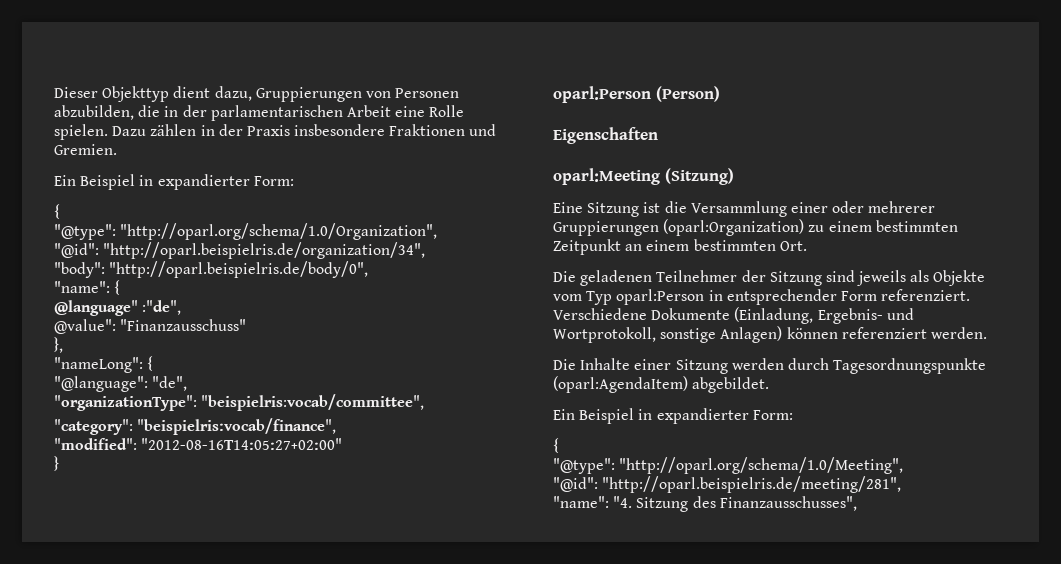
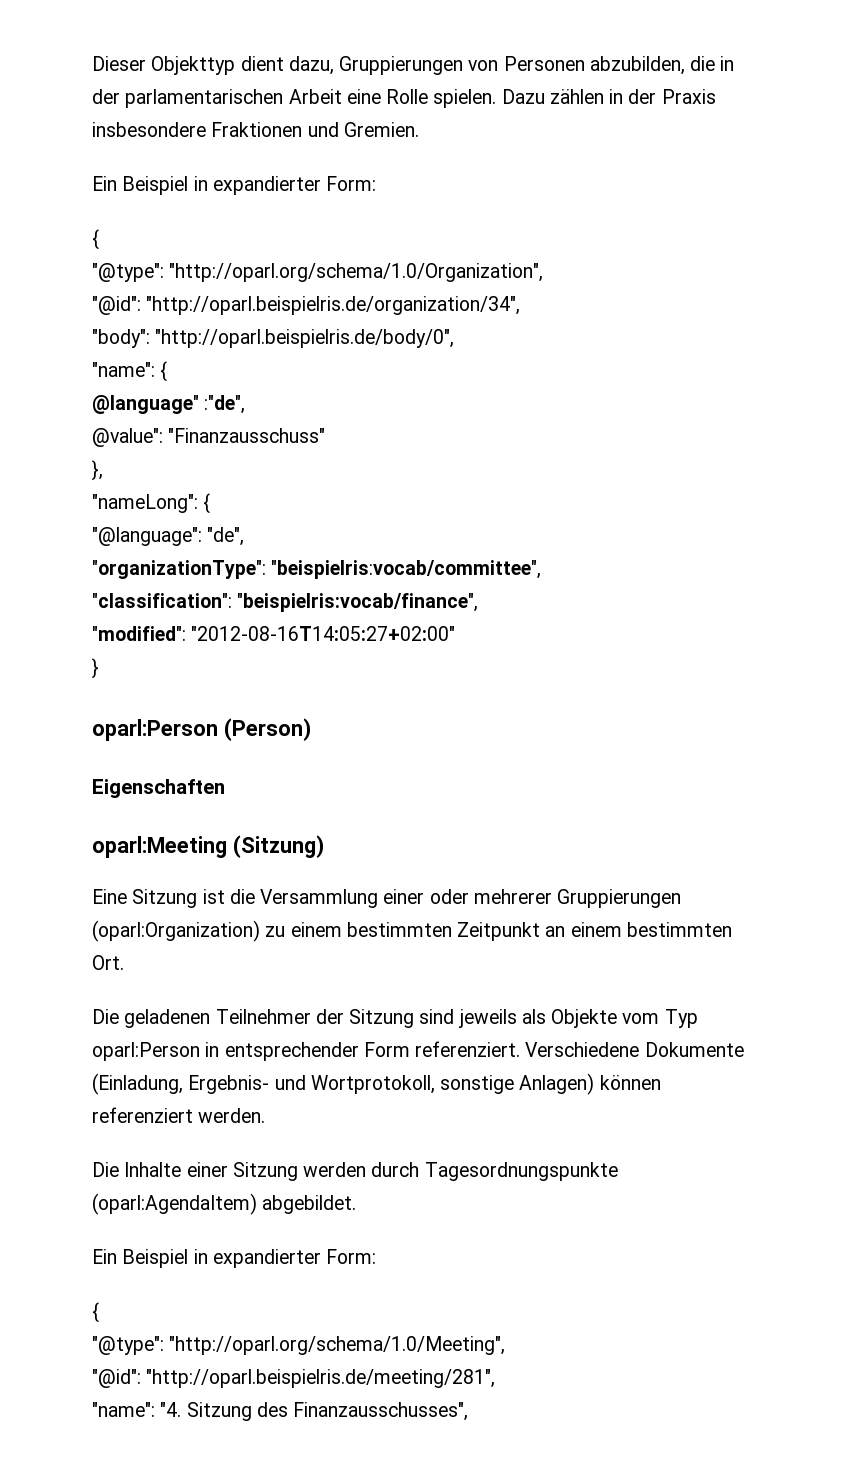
[54,419,133,435] "category": -> [92,593,232,608] "classification":

